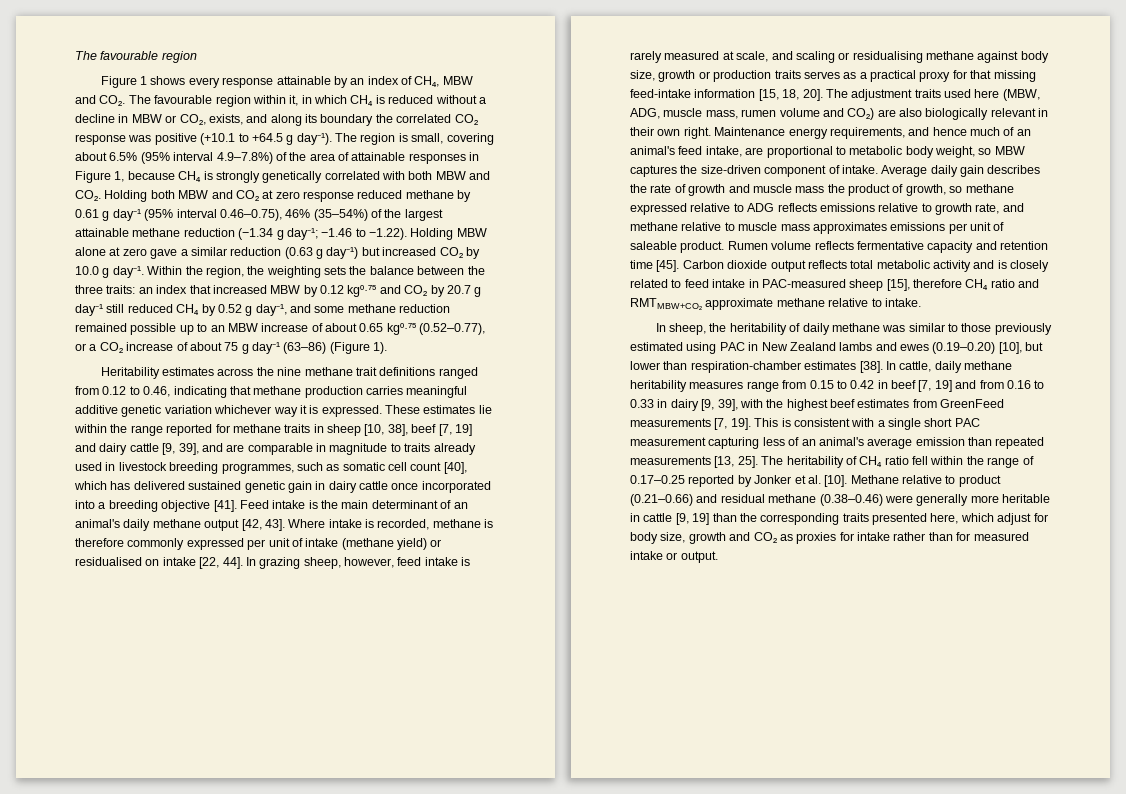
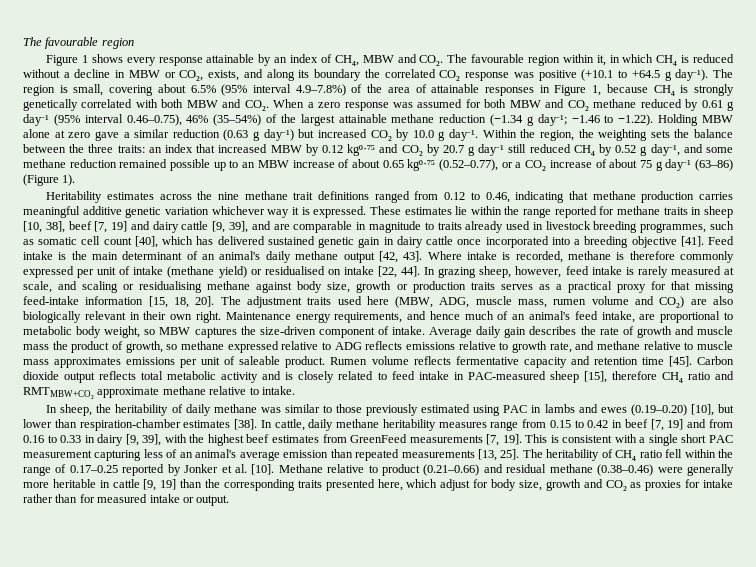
[104,190,454,202] Holding both MBW and CO₂ at zero response reduced methane -> [273,99,682,111] When a zero response was assumed for both MBW and CO₂ methane reduced
[761,342,836,351] New Zealand -> (542, 409) none

